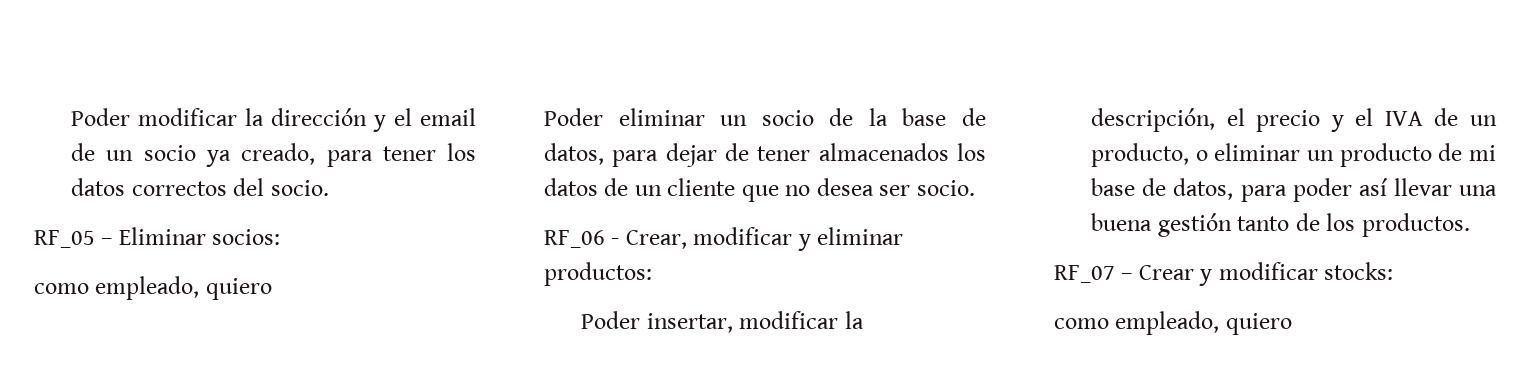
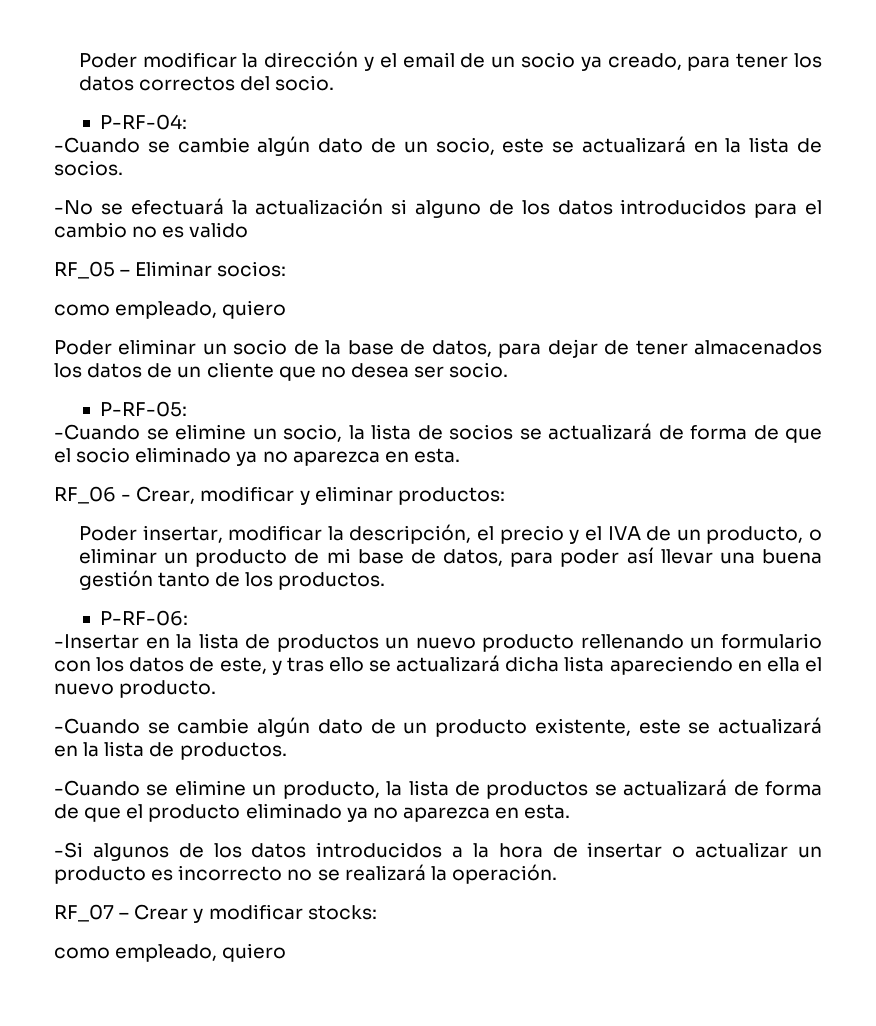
(329, 188) none -> [99,114,187,130] [54,136,823,156] [54,160,123,176] [54,198,823,218] [54,222,249,238] // P-RF-04: // -Cuando se cambie algún dato de un socio, este se actualizará en la lista de socios. // -No se efectuará la actualización si alguno de los datos introducidos para el cambio no es valido
(975, 188) none -> [99,401,187,417] [54,423,822,443] [54,447,460,466] // P-RF-05: // -Cuando se elimine un socio, la lista de socios se actualizará de forma de que el socio eliminado ya no aparezca en esta.
(1470, 225) none -> [99,610,188,626] [54,633,822,652] [54,655,822,675] [54,680,217,698] [54,717,823,737] [54,741,287,760] [54,779,822,799] [54,803,571,822] [54,842,822,861] [54,864,557,884] // P-RF-06: // -Insertar en la lista de productos un nuevo producto rellenando un formulario con los datos de este, y tras ello se actualizará dicha lista apareciendo en ella el nuevo producto. // -Cuando se cambie algún dato de un producto existente, este se actualizará en la lista de productos. // -Cuando se elimine un producto, la lista de productos se actualizará de forma de que el producto eliminado ya no aparezca en esta. // -Si algunos de los datos introducidos a la hora de insertar o actualizar un producto es incorrecto no se realizará la operación.

